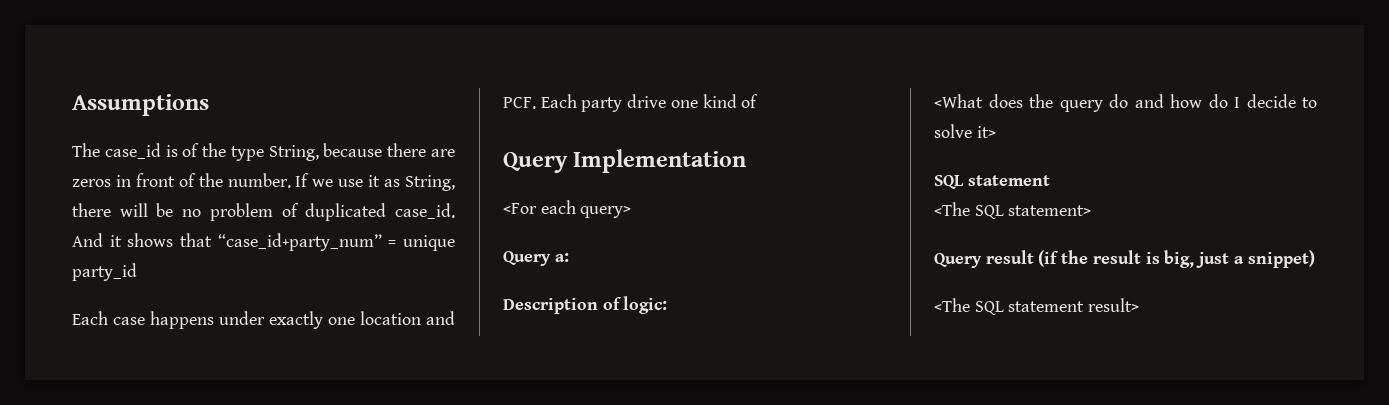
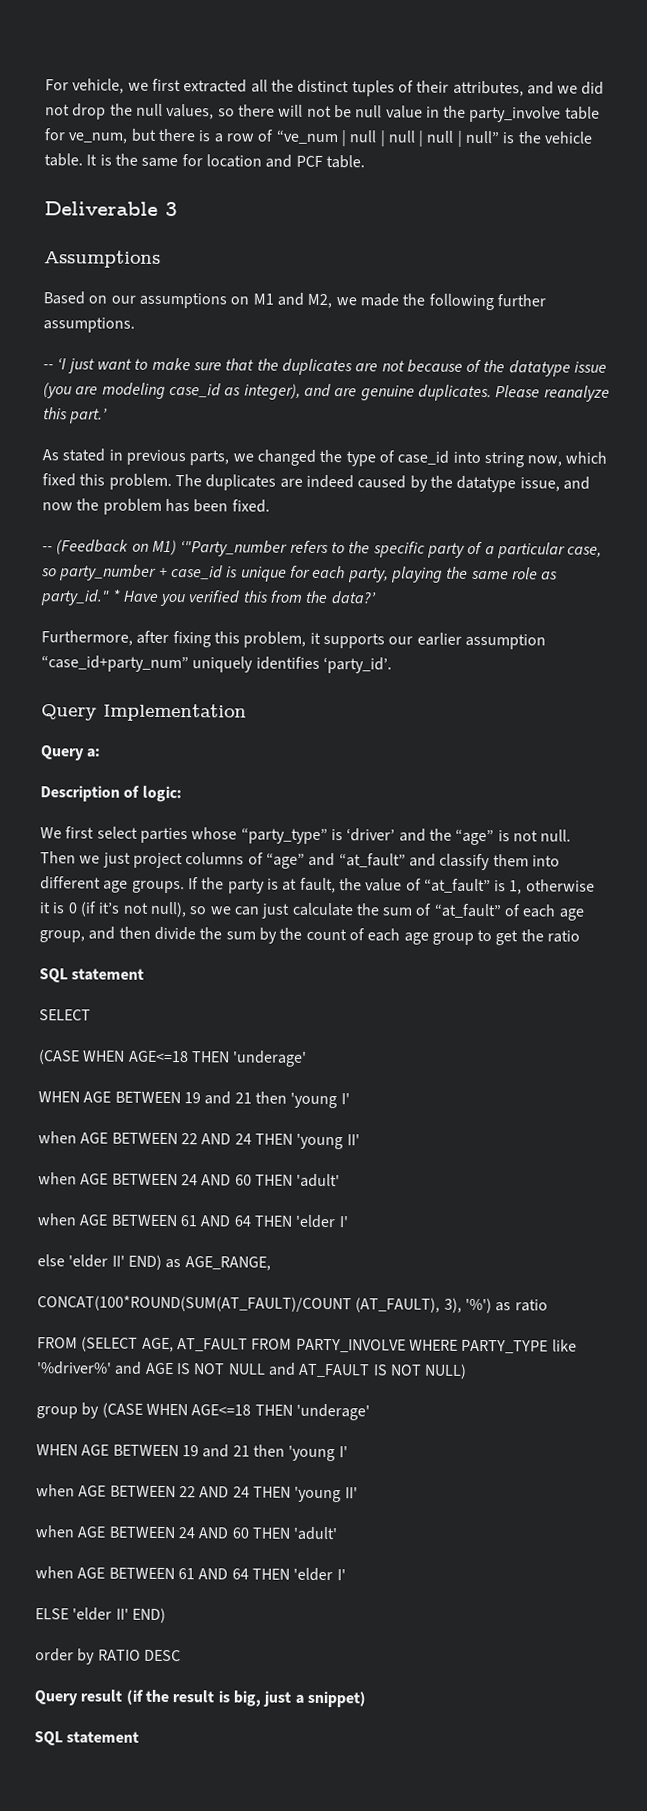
[72,94,209,116] [72,143,455,161] [72,173,456,191] [72,203,456,221] [72,233,455,251] [72,263,137,281] [72,311,455,329] [503,94,759,112] Assumptions // The case_id is of the type String, because there are zeros in front of the number. If we use it as String, there will be no problem of duplicated case_id. And it shows that “case_id+party_num” = unique party_id // Each case happens under exactly one location and PCF. Each party drive one kind of -> [45,78,605,97] [45,103,600,123] [44,128,594,147] [44,153,365,169] [44,201,178,217] [44,250,161,268] [43,291,546,311] [43,317,135,333] [43,357,608,377] [43,382,610,402] [43,407,109,424] [42,448,608,468] [42,473,590,493] [42,498,270,515] [42,539,603,559] [41,564,559,583] [40,589,377,607] [41,630,546,650] [41,655,392,674] For vehicle, we first extracted all the distinct tuples of their attributes, and we did not drop the null values, so there will not be null value in the party_involve table for ve_num, but there is a row of “ve_num | null | null | null | null” is the vehicle table. It is the same for location and PCF table. // Deliverable 3 // Assumptions // Based on our assumptions on M1 and M2, we made the following further assumptions. // -- ‘I just want to make sure that the duplicates are not because of the datatype issue (you are modeling case_id as integer), and are genuine duplicates. Please reanalyze this part.’ // As stated in previous parts, we changed the type of case_id into string now, which fixed this problem. The duplicates are indeed caused by the datatype issue, and now the problem has been fixed. // -- (Feedback on M1) ‘"Party_number refers to the specific party of a particular case, so party_number + case_id is unique for each party, playing the same role as party_id." * Have you verified this from the data?’ // Furthermore, after fixing this problem, it supports our earlier assumption “case_id+party_num” uniquely identifies ‘party_id’.
[503,200,632,218] // <For each query> -> (247, 712) none
[934,94,1317,112] [934,124,996,138] [934,175,1050,189] [934,202,1092,219] <What does the query do and how do I decide to solve it> // SQL statement // <The SQL statement> -> [40,826,572,846] [40,851,560,871] [40,876,595,895] [39,901,584,921] [39,926,581,946] [39,968,145,983] [39,1009,91,1021] [38,1049,308,1067] [38,1091,350,1109] [38,1131,360,1150] [38,1172,341,1188] [37,1213,348,1229] [37,1254,271,1271] [37,1295,548,1314] [37,1336,577,1354] [36,1361,468,1379] [36,1402,370,1421] [36,1444,348,1462] [36,1484,358,1503] [35,1525,338,1541] [35,1566,346,1582] [35,1607,166,1623] [35,1648,181,1665] We first select parties whose “party_type” is ‘driver’ and the “age” is not null. Then we just project columns of “age” and “at_fault” and classify them into different age groups. If the party is at fault, the value of “at_fault” is 1, otherwise it is 0 (if it’s not null), so we can just calculate the sum of “at_fault” of each age group, and then divide the sum by the count of each age group to get the ratio // SQL statement // SELECT // (CASE WHEN AGE<=18 THEN 'underage' // WHEN AGE BETWEEN 19 and 21 then 'young I' // when AGE BETWEEN 22 AND 24 THEN 'young II' // when AGE BETWEEN 24 AND 60 THEN 'adult' // when AGE BETWEEN 61 AND 64 THEN 'elder I' // else 'elder II' END) as AGE_RANGE, // CONCAT(100*ROUND(SUM(AT_FAULT)/COUNT (AT_FAULT), 3), '%') as ratio // FROM (SELECT AGE, AT_FAULT FROM PARTY_INVOLVE WHERE PARTY_TYPE like '%driver%' and AGE IS NOT NULL and AT_FAULT IS NOT NULL) // group by (CASE WHEN AGE<=18 THEN 'underage' // WHEN AGE BETWEEN 19 and 21 then 'young I' // when AGE BETWEEN 22 AND 24 THEN 'young II' // when AGE BETWEEN 24 AND 60 THEN 'adult' // when AGE BETWEEN 61 AND 64 THEN 'elder I' // ELSE 'elder II' END) // order by RATIO DESC
[934,298,1140,315] <The SQL statement result> -> [34,1731,140,1746] SQL statement

